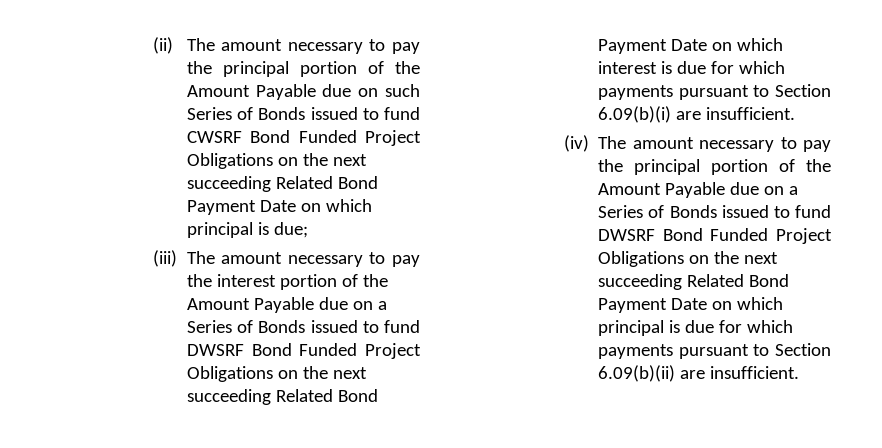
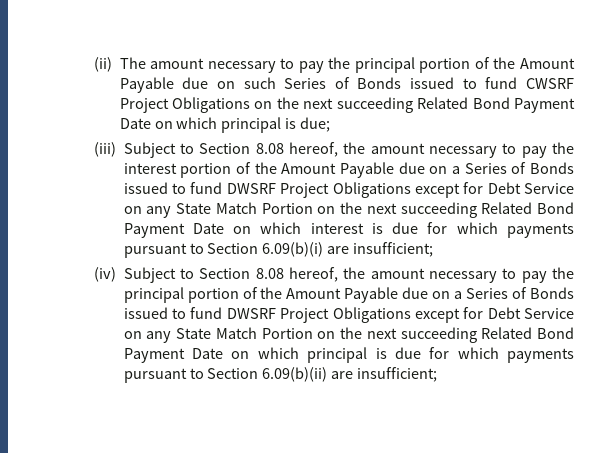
[250,130,357,143] Bond Funded -> (575, 83) none
[186,251,215,264] The -> [123,142,366,158] Subject to Section 8.08 hereof, the
[251,343,421,359] [186,366,273,382] Bond Funded Project Obligations -> [280,182,574,198] [123,202,313,218] Project Obligations except for Debt Service on any State Match Portion
[705,107,795,120] insufficient. -> [353,242,434,257] insufficient;
[598,136,627,149] The -> [123,267,366,283] Subject to Section 8.08 hereof, the
[662,228,832,244] [598,251,685,267] Bond Funded Project Obligations -> [280,307,574,323] [123,327,313,343] Project Obligations except for Debt Service on any State Match Portion
[710,366,800,379] insufficient. -> [357,367,438,382] insufficient;

